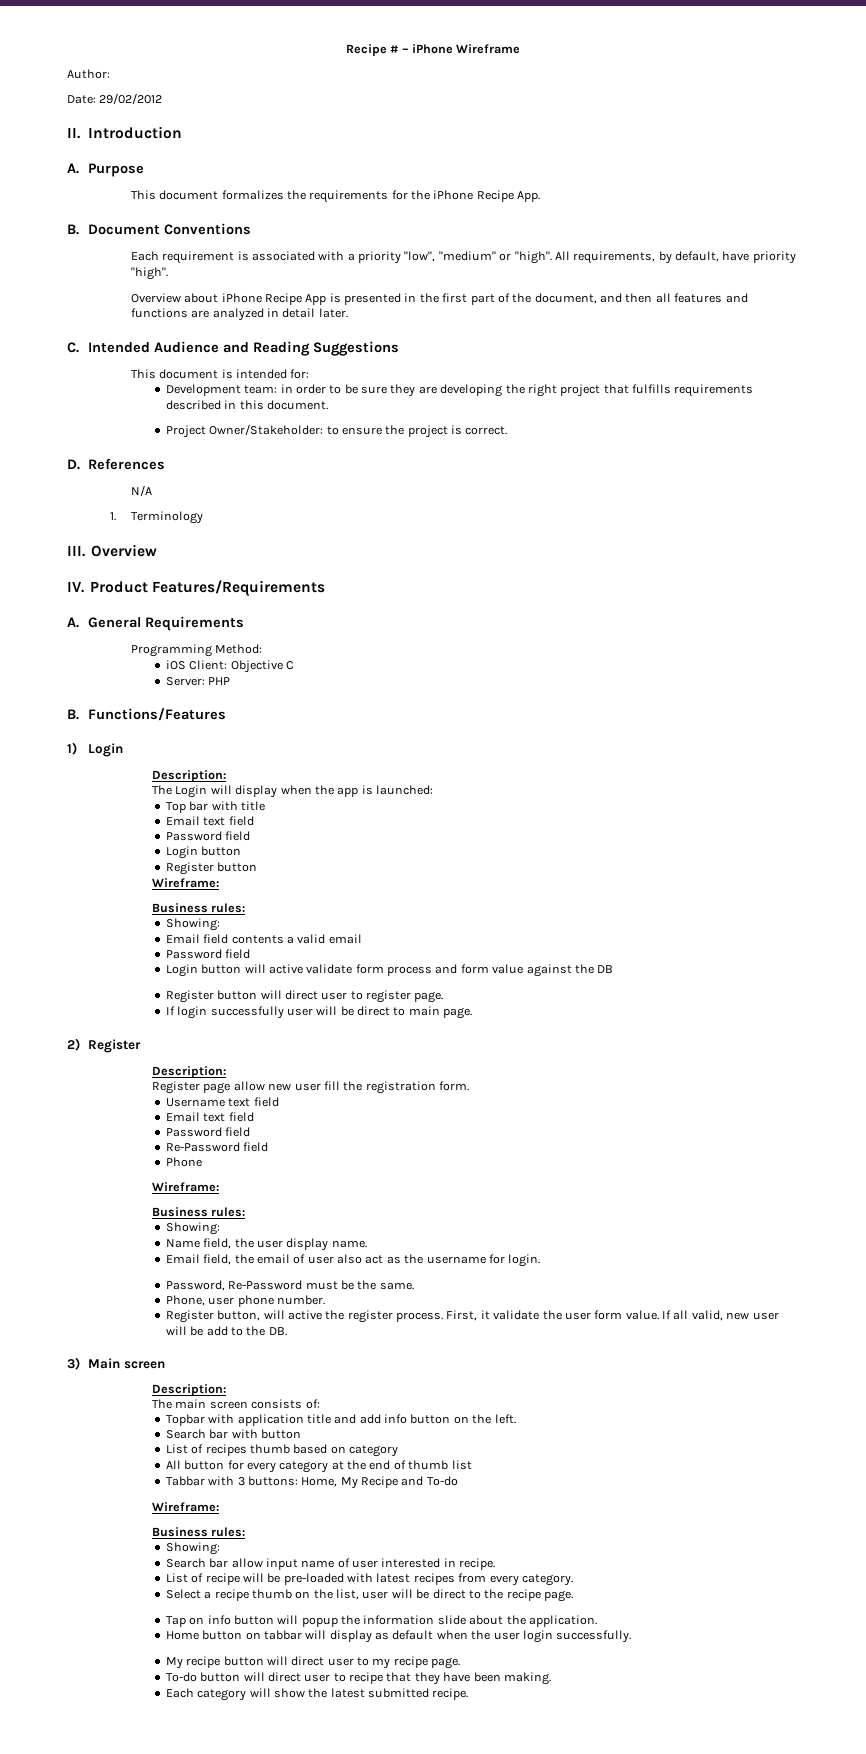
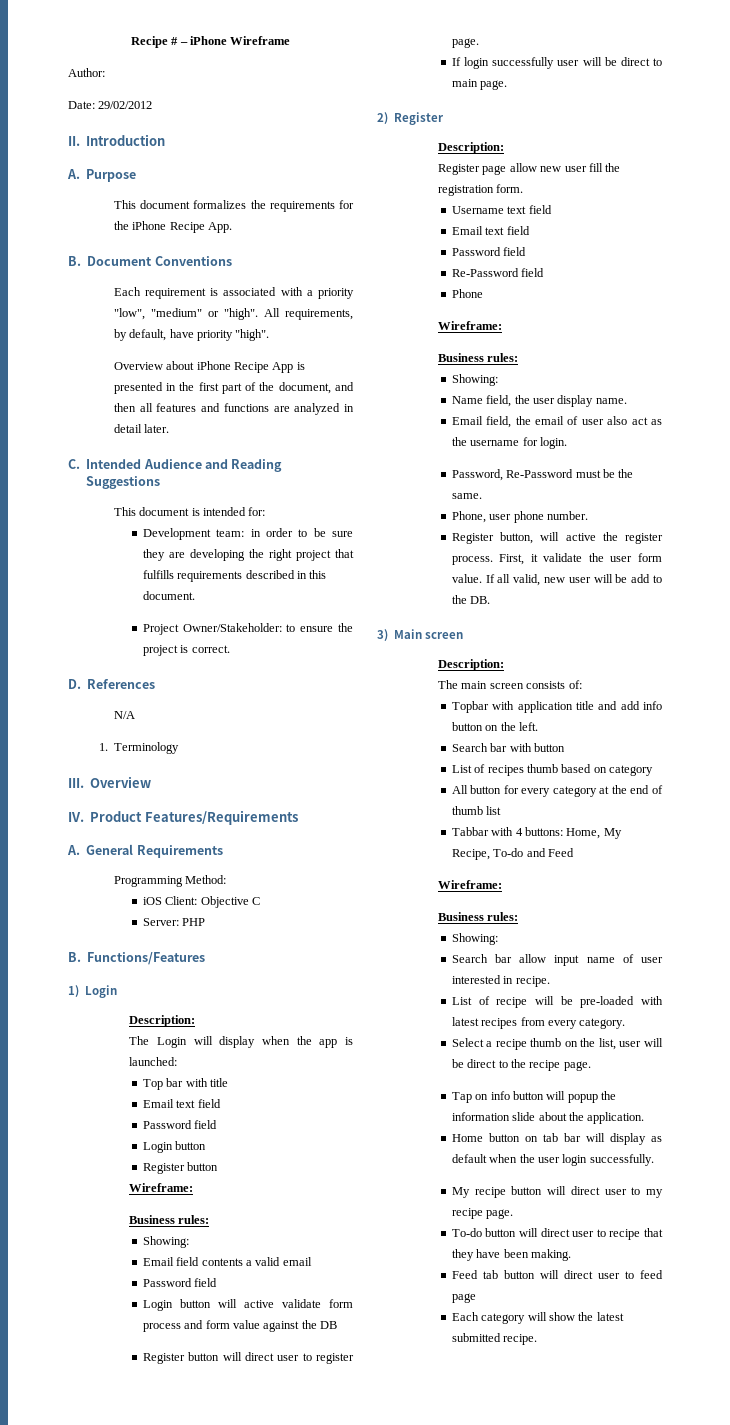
[237,1477,245,1486] 3 -> [515,828,523,836] 4
[361,1476,458,1488] Recipe and To-do -> [451,848,574,860] Recipe, To-do and Feed
[263,1630,302,1640] tabbar -> [542,1133,581,1142] tab bar
(551, 1678) none -> [451,1270,663,1279] [451,1293,476,1303] // Feed tab button will direct user to feed page

